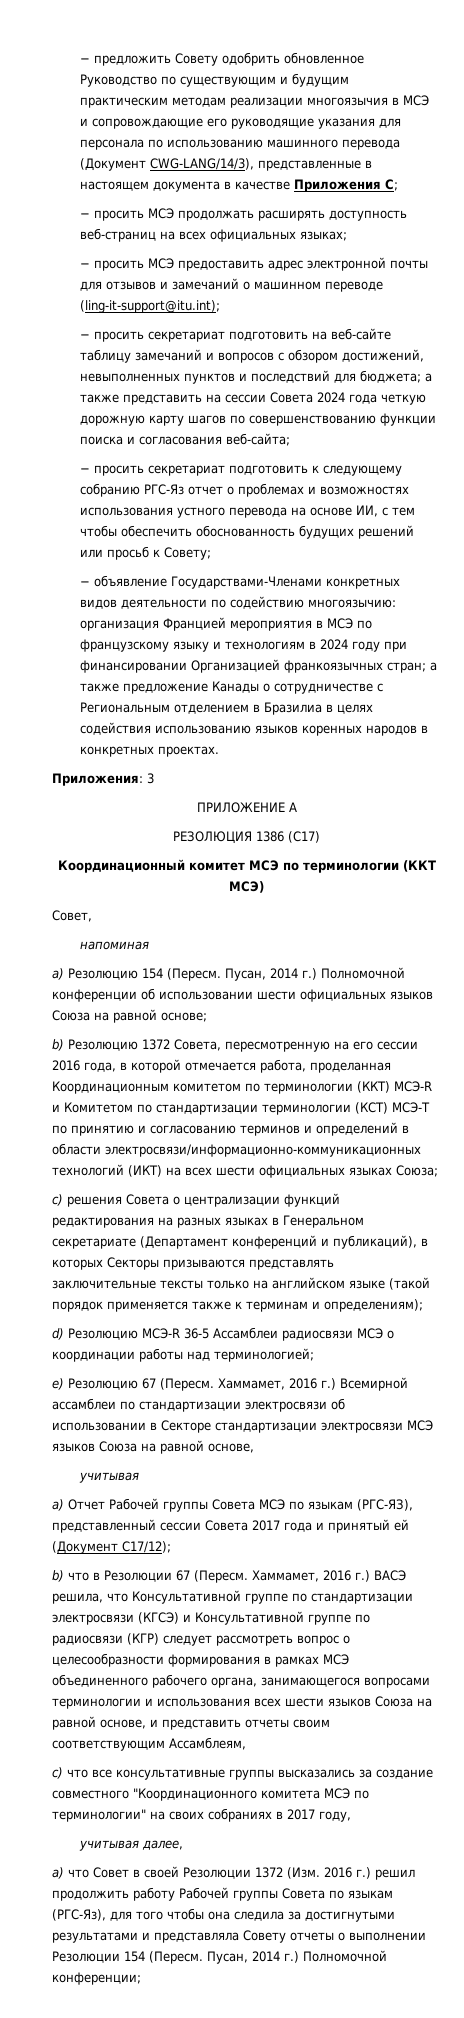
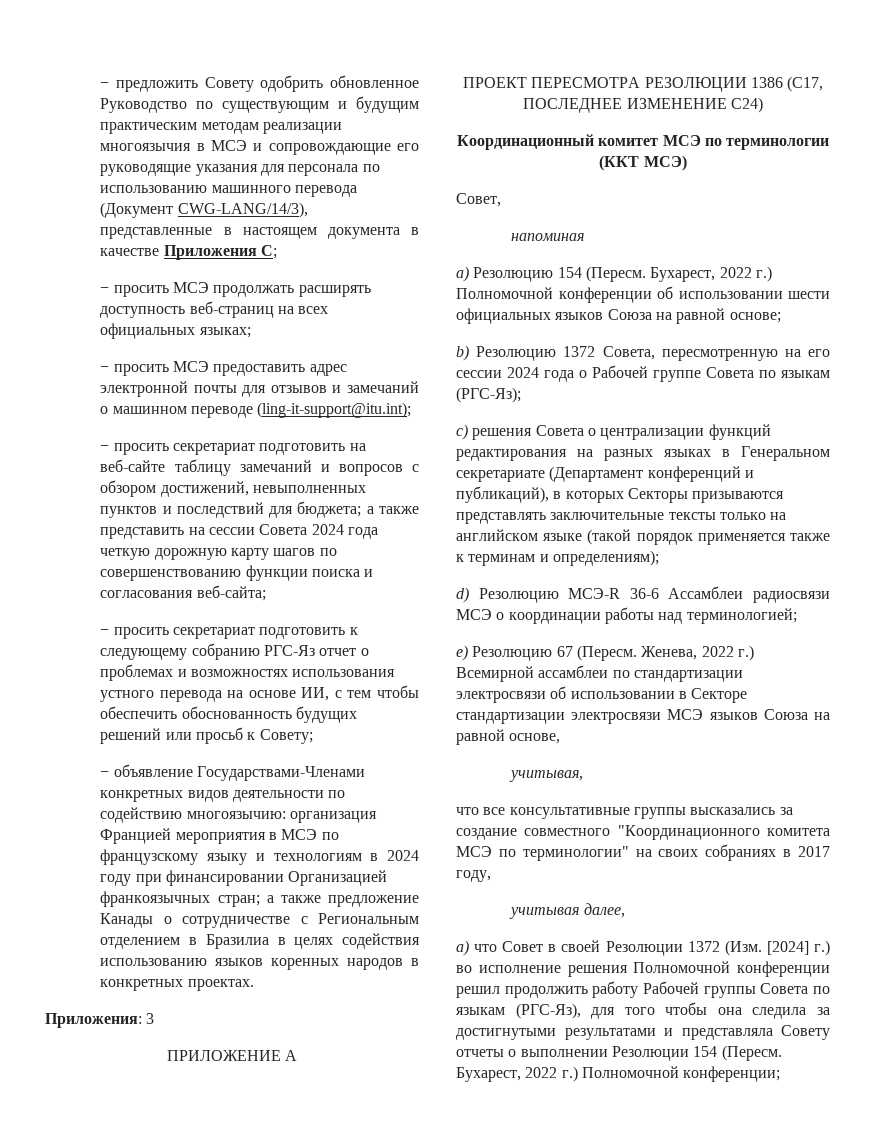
[173,831,320,844] РЕЗОЛЮЦИЯ 1386 (С17) -> [462,76,824,92] [523,97,763,113] ПРОЕКТ ПЕРЕСМОТРА РЕЗОЛЮЦИИ 1386 (С17, ПОСЛЕДНЕЕ ИЗМЕНЕНИЕ С24)
[225,968,298,981] Пусан, 2014 -> [650,267,752,282] Бухарест, 2022
[52,1059,391,1073] [52,1081,432,1094] [52,1102,430,1115] [52,1122,409,1136] [52,1143,421,1157] [52,1164,438,1178] 2016 года, в которой отмечается работа, проделанная Координационным комитетом по терминологии (ККТ) МСЭ-R и Комитетом по стандартизации терминологии (КСТ) МСЭ-Т по принятию и согласованию терминов и определений в области электросвязи/информационно-коммуникационных технологий (ИКТ) на всех шести официальных языках Союза; -> [507,365,830,382] [456,387,521,403] 2024 года о Рабочей группе Совета по языкам (РГС-Яз);
[184,1328,209,1339] 36-5 -> [629,588,659,599] 36-6
[218,1378,317,1390] Хаммамет, 2016 -> [641,646,734,660] Женева, 2022
[79,1472,140,1483] [52,1498,413,1512] [52,1519,409,1533] [52,1541,171,1554] [52,1570,406,1583] [52,1590,413,1604] [52,1611,370,1625] [52,1633,350,1646] [52,1653,349,1667] [52,1674,430,1688] [52,1696,432,1709] [52,1716,330,1730] [52,1737,246,1751] [52,1767,63,1779] учитывая // a) Отчет Рабочей группы Совета МСЭ по языкам (РГС-ЯЗ), представленный сессии Совета 2017 года и принятый ей (Документ C17/12); // b) что в Резолюции 67 (Пересм. Хаммамет, 2016 г.) ВАСЭ решила, что Консультативной группе по стандартизации электросвязи (КГСЭ) и Консультативной группе по радиосвязи (КГР) следует рассмотреть вопрос о целесообразности формирования в рамках МСЭ объединенного рабочего органа, занимающегося вопросами терминологии и использования всех шести языков Союза на равной основе, и представить отчеты своим соответствующим Ассамблеям, // c) -> [509,770,584,782] учитывая, //
[324,1867,371,1879] 2016 г.) -> [766,940,830,956] [456,961,830,977] [2024] г.) во исполнение решения Полномочной конференции
[207,1951,280,1964] Пусан, 2014 -> [456,1067,558,1082] Бухарест, 2022

